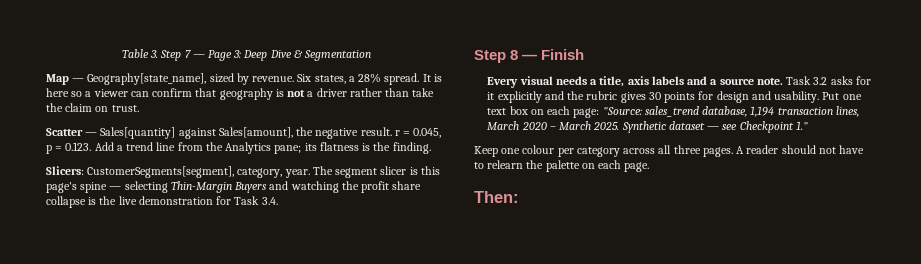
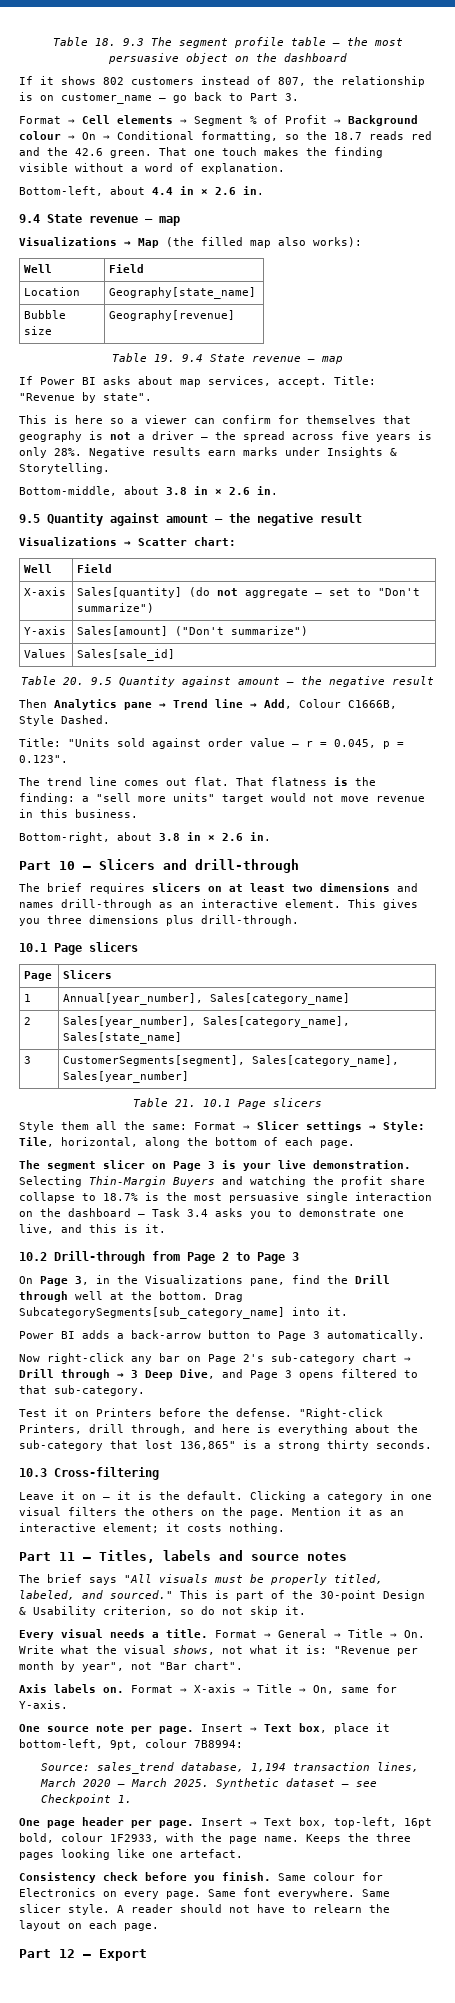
[121,49,372,61] [46,73,431,85] Table 3. Step 7 — Page 3: Deep Dive & Segmentation // Map — Geography[state_name], sized by revenue. Six states, a 28% spread. It -> [52,37,403,48] [107,53,347,64] [19,76,425,87] [19,92,299,104] [19,115,418,126] [19,131,432,142] [19,147,383,158] [19,163,285,174] [19,186,264,196] [19,214,180,226] [19,237,362,248] [24,264,53,273] [109,264,145,273] [24,287,81,296] [109,287,257,299] [24,310,67,319] [24,326,53,335] [109,310,236,321] [112,353,343,364] [19,376,376,387] [19,392,152,403] [19,415,47,424] Table 18. 9.3 The segment profile table — the most persuasive object on the dashboard // If it shows 802 customers instead of 807, the relationship is on customer_name — go back to Part 3. // Format → Cell elements → Segment % of Profit → Background colour → On → Conditional formatting, so the 18.7 reads red and the 42.6 green. That one touch makes the finding visible without a word of explanation. // Bottom-left, about 4.4 in × 2.6 in. // 9.4 State revenue — map // Visualizations → Map (the filled map also works): // Well | Field // Location | Geography[state_name] // Bubble size | Geography[revenue] // Table 19. 9.4 State revenue — map // If Power BI asks about map services, accept. Title: "Revenue by state". // This
(193, 92) none -> [278,415,376,424] for themselves
[349,88,435,97] [46,103,139,112] [46,127,392,139] rather than take the claim on trust. // Scatter — Sales[quantity] against Sales[amount], the negative result. -> [201,431,432,442] [19,447,397,458] [19,463,110,474] [19,486,278,496] [19,513,362,526] [19,537,236,546] [24,564,53,573] [77,564,113,573] [24,587,67,596] [77,587,421,598] [77,603,155,613] [24,626,67,635] [77,626,309,636] [24,649,67,658] [77,649,176,661] [21,676,434,687] [19,699,397,710] [19,715,110,726] [19,738,299,749] — the spread across five years is only 28%. Negative results earn marks under Insights & Storytelling. // Bottom-middle, about 3.8 in × 2.6 in. // 9.5 Quantity against amount — the negative result // Visualizations → Scatter chart: // Well | Field // X-axis | Sales[quantity] (do not aggregate — set to "Don't summarize") // Y-axis | Sales[amount] ("Don't summarize") // Values | Sales[sale_id] // Table 20. 9.5 Quantity against amount — the negative result // Then Analytics pane → Trend line → Add, Colour C1666B, Style Dashed. // Title: "Units sold against order value —
[65,142,431,154] [46,166,440,178] [46,181,168,193] 0.123. Add a trend line from the Analytics pane; its flatness is the finding. // Slicers: CustomerSegments[segment], category, year. The segment slicer is this page's spine — selecting -> [19,755,68,763] [19,777,376,786] [19,793,425,804] [19,809,138,818] [19,832,271,843] [19,859,299,873] [19,883,418,894] [19,899,418,910] [19,915,299,926] [19,942,138,955] [24,971,53,981] [63,970,113,979] [24,994,32,1002] [63,993,351,1005] [24,1017,32,1025] [63,1016,351,1028] [63,1032,183,1044] [24,1056,32,1064] [63,1055,400,1067] [63,1071,190,1083] [133,1098,322,1109] [19,1121,425,1132] [19,1137,355,1148] [19,1160,411,1171] [19,1176,82,1187] 0.123". // The trend line comes out flat. That flatness is the finding: a "sell more units" target would not move revenue in this business. // Bottom-right, about 3.8 in × 2.6 in. // Part 10 — Slicers and drill-through // The brief requires slicers on at least two dimensions and names drill-through as an interactive element. This gives you three dimensions plus drill-through. // 10.1 Page slicers // Page | Slicers // 1 | Annual[year_number], Sales[category_name] // 2 | Sales[year_number], Sales[category_name], Sales[state_name] // 3 | CustomerSegments[segment], Sales[category_name], Sales[year_number] // Table 21. 10.1 Page slicers // Style them all the same: Format → Slicer settings → Style: Tile, horizontal, along the bottom of each page. // The segment slicer on Page 3 is your live demonstration. Selecting
[88,196,278,205] [474,49,585,63] [487,76,871,88] [487,91,862,103] [487,106,642,118] is the live demonstration for Task 3.4. // Step 8 — Finish // Every visual needs a title, axis labels and a source note. Task 3.2 asks for it explicitly and the rubric gives 30 points for design and usability. Put one text box on each page: "Source: -> [82,1192,432,1203] [19,1208,404,1219] [19,1224,166,1234] [19,1251,299,1264] [19,1275,390,1286] [19,1291,243,1302] [19,1307,348,1319] [19,1330,425,1341] [19,1353,411,1364] [19,1369,418,1380] [19,1385,145,1396] [19,1408,383,1419] [19,1424,418,1435] [19,1440,432,1451] [19,1467,159,1480] [19,1491,432,1502] [19,1507,404,1518] [19,1523,285,1534] [19,1550,347,1563] [19,1574,383,1585] [19,1590,425,1601] [19,1606,306,1617] [19,1629,425,1640] [19,1645,418,1656] [19,1661,243,1672] [19,1684,397,1694] [19,1700,68,1709] [19,1723,390,1734] [19,1739,243,1750] [40,1763,90,1771] to 18.7% is the most persuasive single interaction on the dashboard — Task 3.4 asks you to demonstrate one live, and this is it. // 10.2 Drill-through from Page 2 to Page 3 // On Page 3, in the Visualizations pane, find the Drill through well at the bottom. Drag SubcategorySegments[sub_category_name] into it. // Power BI adds a back-arrow button to Page 3 automatically. // Now right-click any bar on Page 2's sub-category chart → Drill through → 3 Deep Dive, and Page 3 opens filtered to that sub-category. // Test it on Printers before the defense. "Right-click Printers, drill through, and here is everything about the sub-category that lost 136,865" is a strong thirty seconds. // 10.3 Cross-filtering // Leave it on — it is the default. Clicking a category in one visual filters the others on the page. Mention it as an interactive element; it costs nothing. // Part 11 — Titles, labels and source notes // The brief says "All visuals must be properly titled, labeled, and sourced." This is part of the 30-point Design & Usability criterion, so do not skip it. // Every visual needs a title. Format → General → Title → On. Write what the visual shows, not what it is: "Revenue per month by year", not "Bar chart". // Axis labels on. Format → X-axis → Title → On, same for Y-axis. // One source note per page. Insert → Text box, place it bottom-left, 9pt, colour 7B8994: // Source:
[795,121,808,130] [474,145,733,157] 1." // Keep one colour per category across all three pages. -> [117,1795,132,1803] [19,1817,432,1828] [19,1833,411,1844] [19,1849,243,1860] [19,1872,383,1883] [19,1888,390,1899] [19,1904,110,1915] 1. // One page header per page. Insert → Text box, top-left, 16pt bold, colour 1F2933, with the page name. Keeps the three pages looking like one artefact. // Consistency check before you finish. Same colour for Electronics on every page. Same font everywhere. Same slicer style.
[545,160,580,172] palette -> [19,1920,61,1931] layout
[474,191,519,203] Then: -> [19,1949,147,1961] Part 12 — Export

